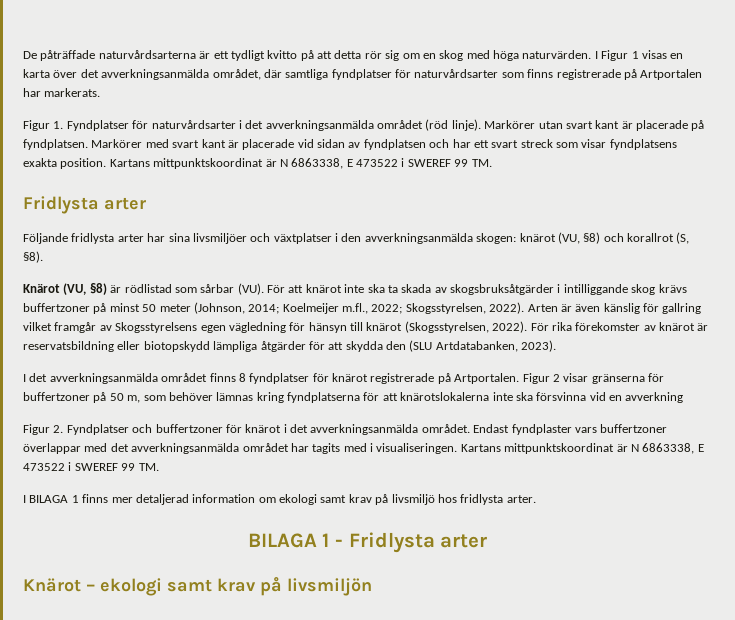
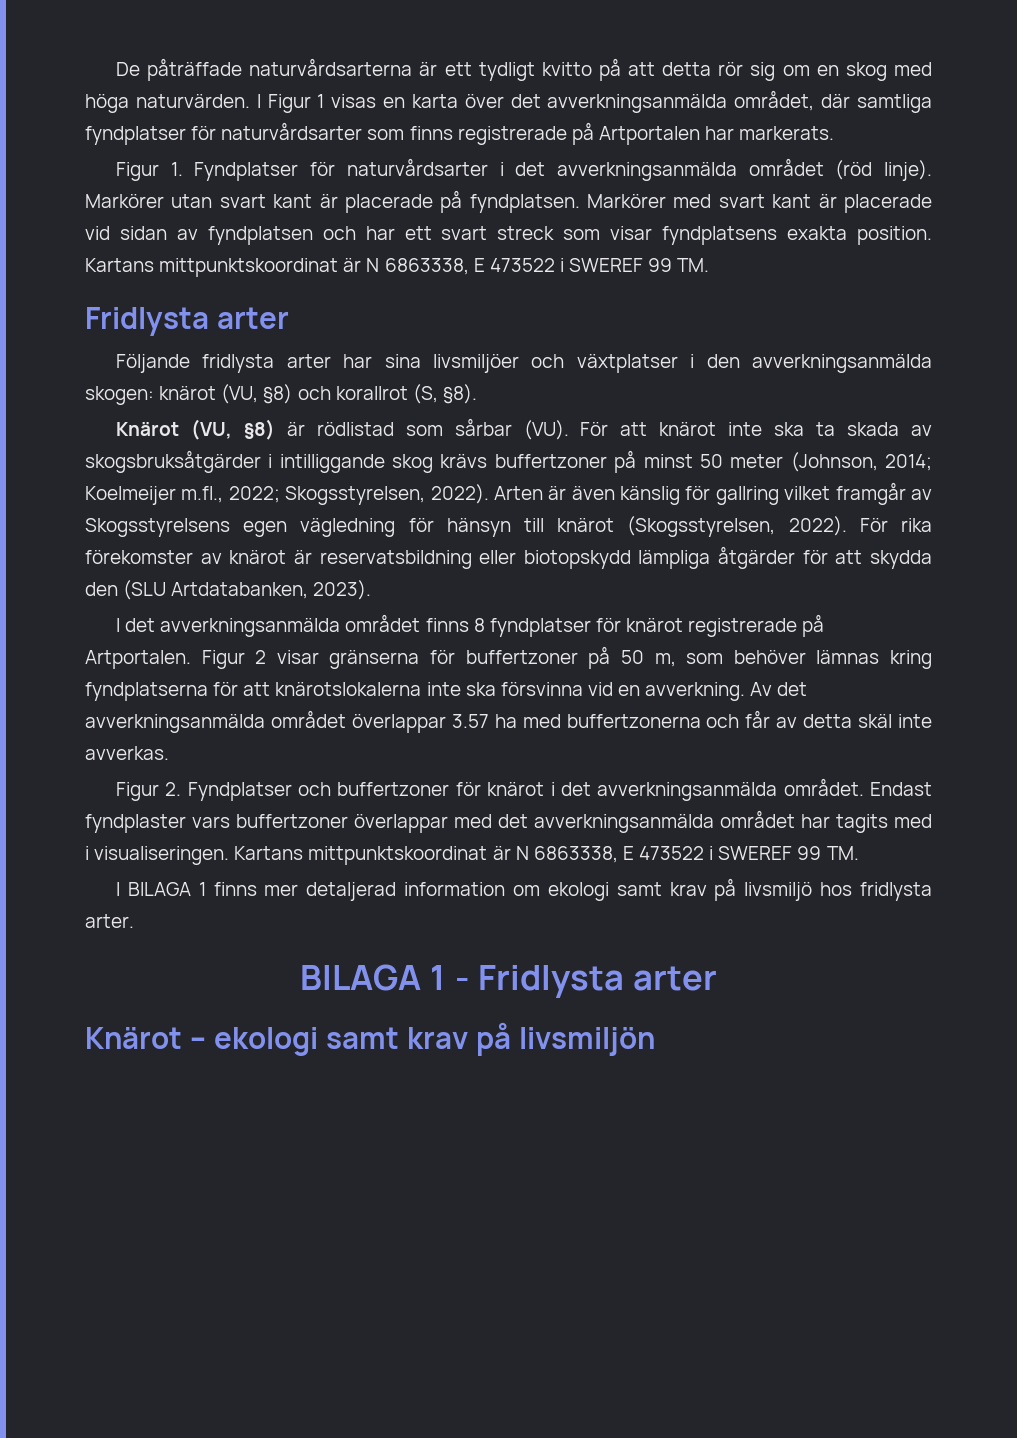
[625,392,684,403] avverkning -> [645,682,808,701] [85,710,932,733] [85,746,169,760] avverkning. Av det avverkningsanmälda området överlappar 3.57 ha med buffertzonerna och får av detta skäl inte avverkas.

